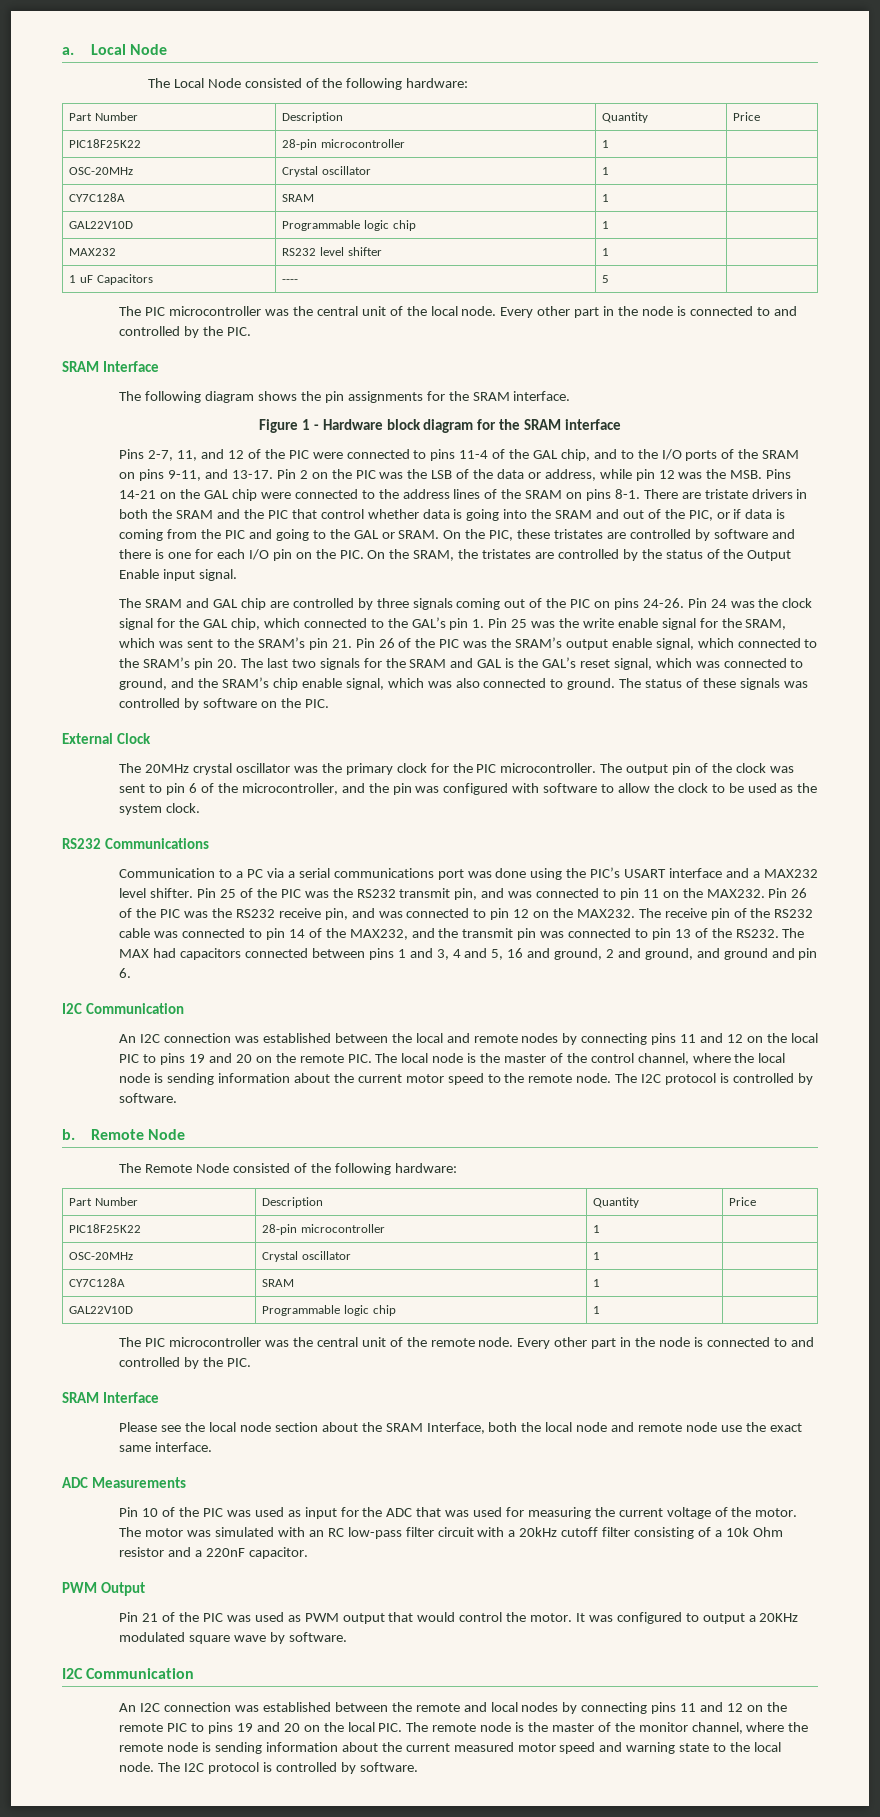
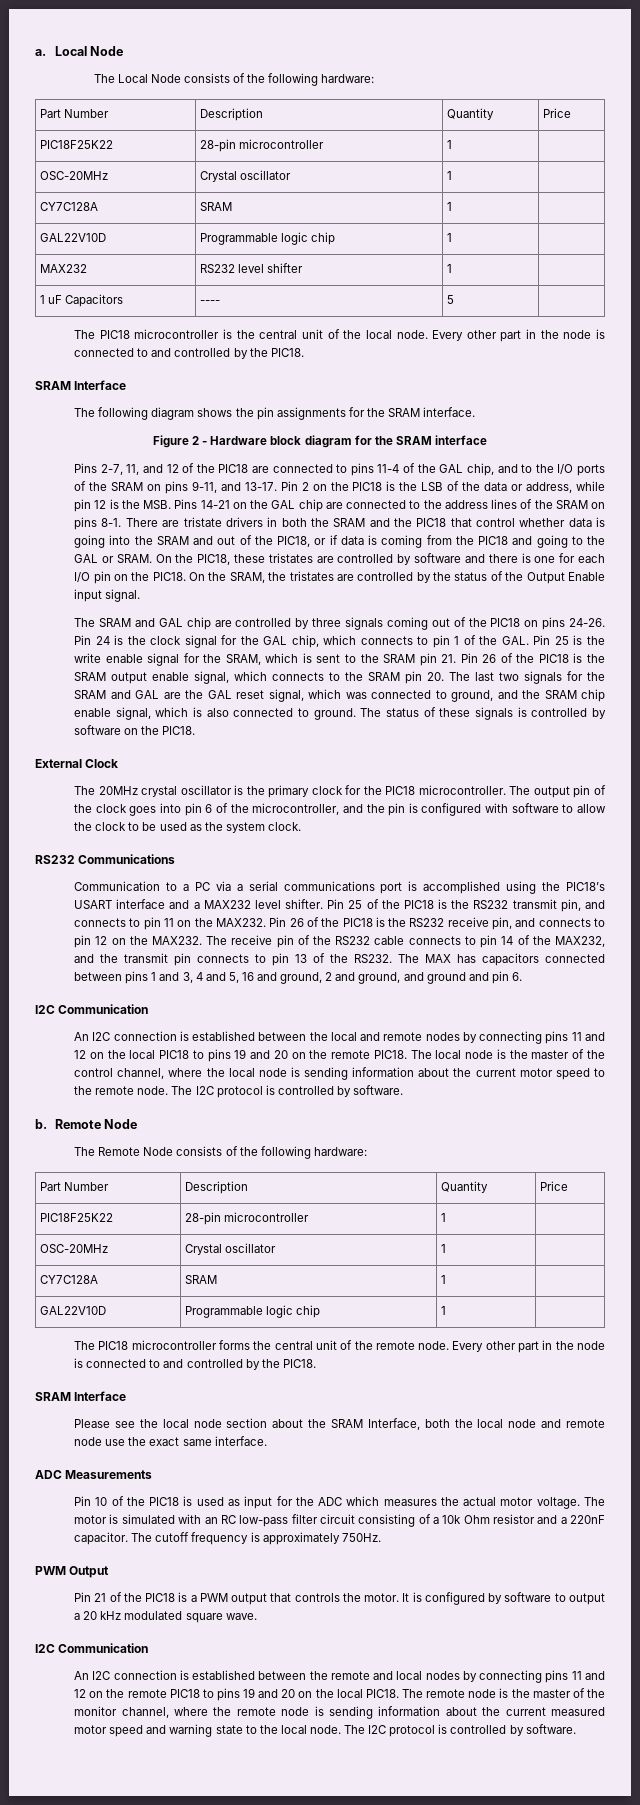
[244,78,302,88] consisted -> [183,73,230,83] consists
[145,306,290,316] PIC microcontroller was -> [99,329,233,339] PIC18 microcontroller is
[227,327,252,336] PIC. -> [270,348,304,357] PIC18.
[301,419,310,430] 1 -> [192,436,200,445] 2
[288,450,343,459] PIC were -> [218,464,270,473] PIC18 are
[355,470,404,479] PIC was -> [352,481,396,491] PIC18 is
[678,472,703,479] was -> [109,499,119,509] is
[260,492,291,499] were -> [325,502,343,509] are
[267,510,288,519] PIC -> [416,518,447,527] PIC18
[688,510,713,521] PIC, -> [277,536,311,547] PIC18,
[225,530,246,539] PIC -> [478,536,509,545] PIC18
[489,530,514,541] PIC, -> [197,554,231,565] PIC18,
[339,550,364,559] PIC. -> [152,572,186,581] PIC18.
[570,599,591,608] PIC -> [490,618,521,627] PIC18
[730,601,755,608] was -> [114,635,124,645] is
[303,617,556,630] connected to the GAL’s pin 1. Pin 25 was -> [360,635,583,648] connects to pin 1 of the GAL. Pin 25 is
[159,641,184,648] was -> [302,653,312,663] is
[257,637,305,648] SRAM’s -> [383,654,416,663] SRAM
[439,637,562,648] PIC was the SRAM’s -> [538,653,605,663] [74,672,107,681] PIC18 is the SRAM
[737,638,818,648] [119,657,191,668] connected to the SRAM’s -> [272,672,401,681] connects to the SRAM
[505,657,576,668] is the GAL’s -> [163,690,232,699] are the GAL
[222,677,270,688] SRAM’s -> [544,690,577,699] SRAM
[427,681,452,688] was -> [193,707,203,717] is
[783,681,808,688] was -> [517,707,527,717] is
[304,699,329,708] PIC. -> [162,726,196,735] PIC18.
[293,766,318,773] was -> [234,785,244,795] is
[476,764,497,773] PIC -> [385,786,416,795] PIC18
[769,766,794,773] [119,784,163,793] was sent to -> [129,803,182,816] goes into
[415,786,440,793] was -> [408,803,418,813] is
[467,868,527,878] was done -> [408,881,501,894] is accomplished
[590,867,621,878] PIC’s -> [566,882,606,891] PIC18’s
[280,889,329,898] PIC was -> [403,899,448,909] PIC18 is
[508,888,600,898] was connected -> [74,918,127,927] connects
[160,909,209,918] PIC was -> [342,917,385,927] PIC18 is
[378,908,470,918] was connected -> [538,918,591,927] connects
[154,928,246,938] was connected -> [408,936,461,945] connects
[540,928,632,938] was connected -> [197,954,250,963] connects
[153,948,177,958] had -> [457,954,477,963] has
[235,1036,260,1043] was -> [179,1031,189,1041] is
[119,1054,140,1063] PIC -> [159,1050,190,1059] PIC18
[347,1054,372,1063] PIC. -> [373,1050,407,1059] PIC18.
[233,1163,291,1173] consisted -> [176,1146,223,1156] consists
[145,1337,290,1347] PIC microcontroller was -> [98,1340,251,1350] PIC18 microcontroller forms
[227,1358,252,1367] PIC. -> [282,1359,316,1368] PIC18.
[202,1508,251,1517] PIC was -> [149,1496,193,1506] PIC18 is
[416,1507,798,1519] that was used for measuring the current voltage of the motor. -> [346,1496,580,1509] which measures the actual motor voltage.
[187,1530,212,1537] was -> [109,1514,119,1524] is
[477,1527,631,1537] with a 20kHz cutoff filter -> (355, 1519) none
(308, 1553) none -> [131,1532,381,1545] The cutoff frequency is approximately 750Hz.
[202,1612,301,1622] PIC was used as -> [145,1592,197,1602] PIC18 is a
[417,1612,503,1622] would control -> [294,1593,340,1602] controls
[588,1612,799,1624] [119,1632,347,1644] [62,1668,195,1679] [119,1702,260,1712] was configured to output a 20KHz modulated square wave by software. // I2C Communication // An I2C connection was -> [412,1592,606,1605] [74,1611,257,1623] [35,1643,149,1653] [74,1670,189,1680] is configured by software to output a 20 kHz modulated square wave. // I2C Communication // An I2C connection is
[167,1723,188,1732] PIC -> [169,1689,200,1698] PIC18
[378,1723,403,1732] PIC. -> [365,1689,399,1698] PIC18.

